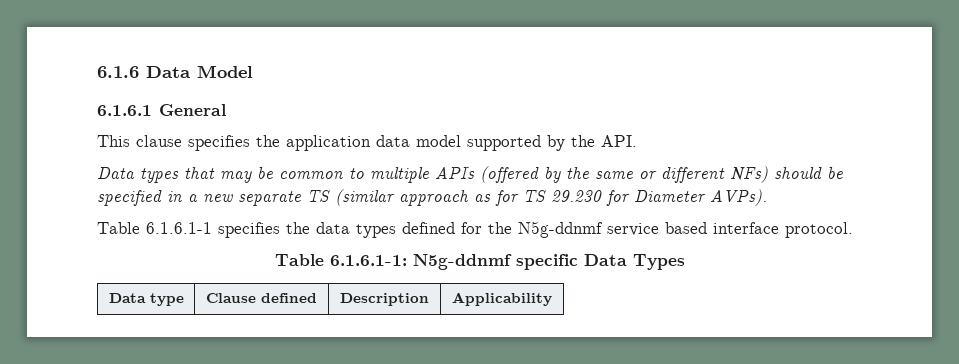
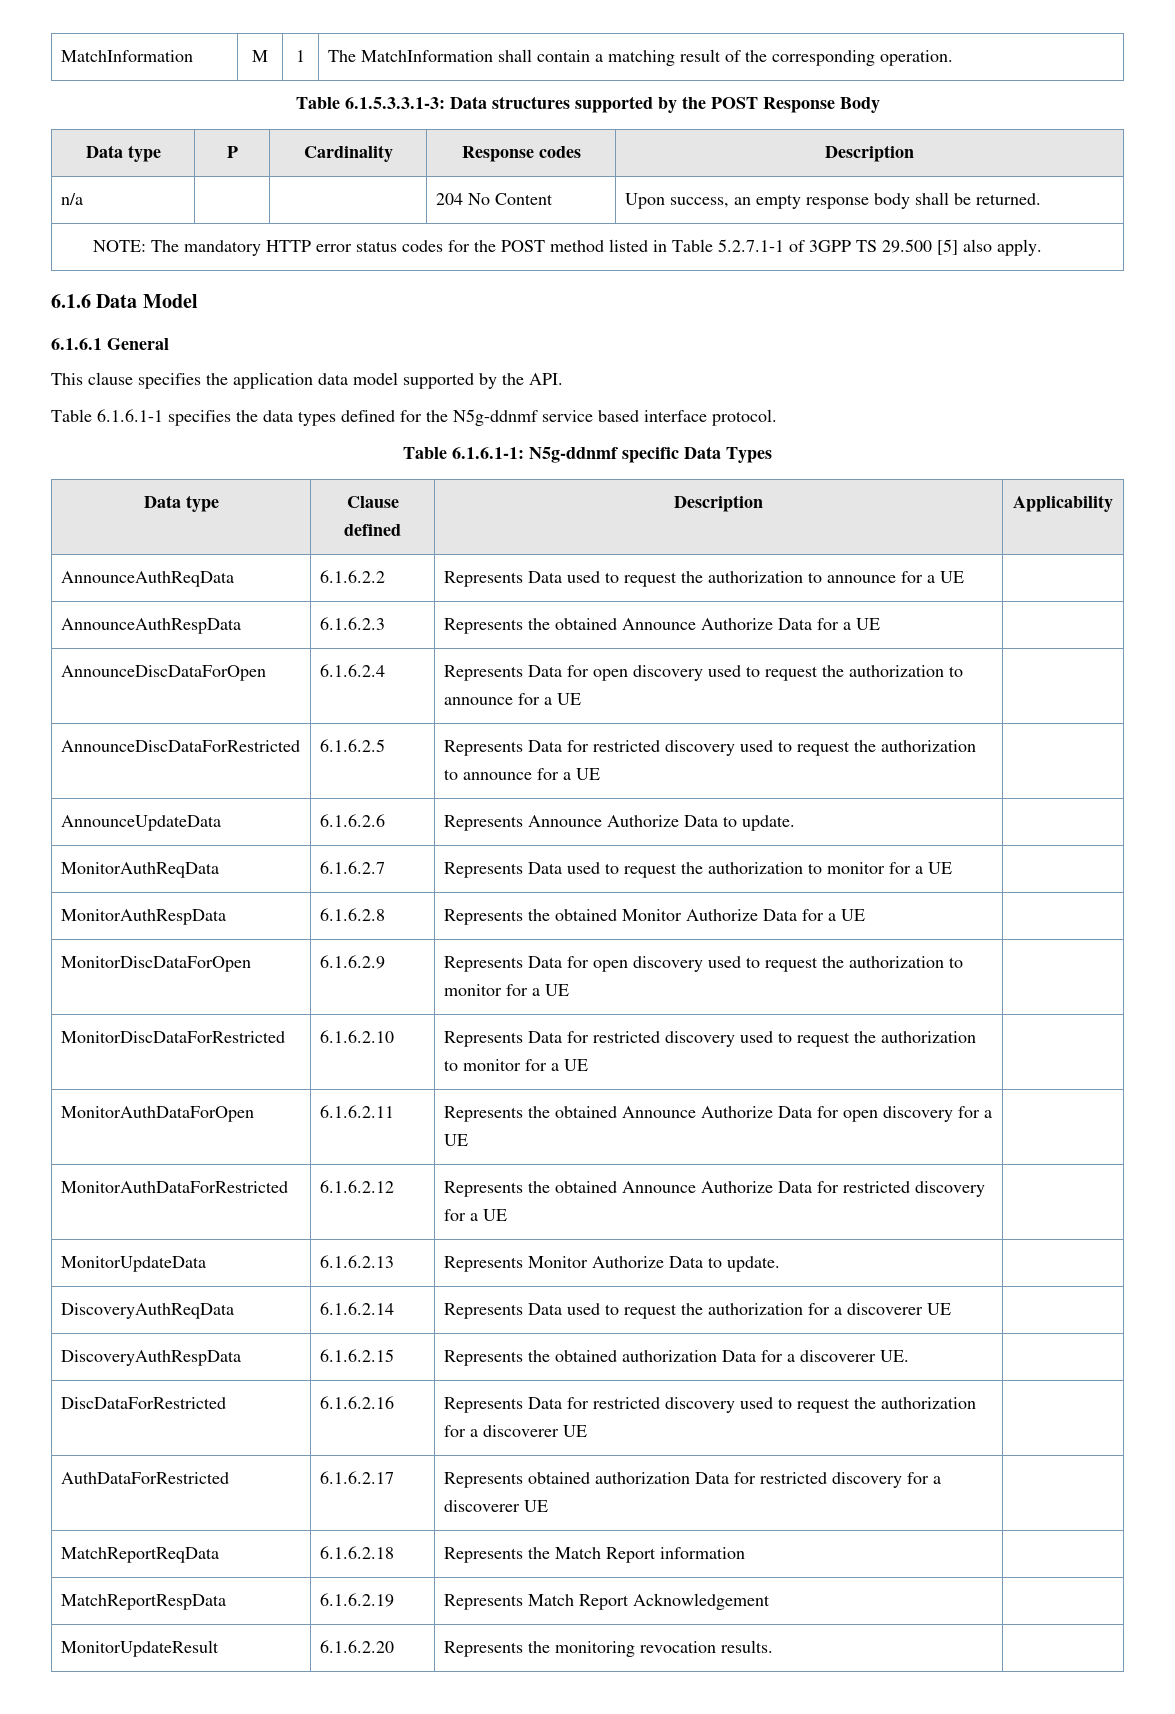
(97, 72) none -> [60,50,193,62] [252,50,268,62] [296,50,305,62] [327,49,953,66] [295,96,880,113] [85,145,161,162] [226,146,238,158] [303,145,393,162] [461,146,581,162] [824,145,914,162] [60,193,83,205] [435,193,553,205] [624,192,1041,209] [93,239,1043,256] MatchInformation | M | 1 | The MatchInformation shall contain a matching result of the corresponding operation. // Table 6.1.5.3.3.1-3: Data structures supported by the POST Response Body // Data type | P | Cardinality | Response codes | Description // n/a | | | 204 No Content | Upon success, an empty response body shall be returned. // NOTE: The mandatory HTTP error status codes for the POST method listed in Table 5.2.7.1-1 of 3GPP TS 29.500 [5] also apply. //
[97,166,843,183] [97,189,767,206] // Data types that may be common to multiple APIs (offered by the same or different NFs) should be specified in a new separate TS (similar approach as for TS 29.230 for Diameter AVPs). -> (563, 379) none
(552, 299) none -> [60,571,234,587] [319,570,385,583] [443,571,964,587] [60,618,241,634] [319,617,385,630] [443,618,880,634] [60,665,266,681] [319,664,385,677] [443,665,963,681] [443,693,581,705] [60,740,300,752] [319,739,385,752] [443,740,976,756] [443,768,600,780] [60,815,221,831] [319,814,385,827] [443,815,795,831] [60,862,219,878] [319,861,385,874] [443,862,952,878] [60,909,226,925] [319,908,385,921] [443,909,865,925] [60,956,251,972] [319,955,385,969] [443,956,963,972] [443,984,569,996] [60,1031,285,1043] [319,1030,394,1043] [443,1031,976,1047] [443,1059,588,1071] [60,1106,254,1122] [319,1105,394,1118] [443,1106,992,1122] [443,1134,468,1146] [60,1181,288,1193] [319,1180,394,1193] [443,1181,985,1197] [443,1209,507,1221] [60,1256,206,1272] [319,1255,394,1268] [443,1256,780,1272] [60,1303,234,1319] [319,1302,394,1315] [443,1303,951,1319] [60,1350,241,1366] [319,1349,394,1362] [443,1350,909,1366] [60,1397,226,1409] [319,1396,394,1409] [443,1397,976,1413] [443,1425,587,1437] [60,1472,229,1484] [319,1471,394,1484] [443,1472,941,1488] [443,1500,548,1512] [60,1547,219,1563] [319,1546,394,1559] [443,1547,745,1563] [60,1594,226,1610] [319,1593,394,1607] [443,1593,770,1610] [60,1640,219,1657] [319,1640,394,1653] [443,1640,773,1657] // AnnounceAuthReqData | 6.1.6.2.2 | Represents Data used to request the authorization to announce for a UE | // AnnounceAuthRespData | 6.1.6.2.3 | Represents the obtained Announce Authorize Data for a UE | // AnnounceDiscDataForOpen | 6.1.6.2.4 | Represents Data for open discovery used to request the authorization to announce for a UE | // AnnounceDiscDataForRestricted | 6.1.6.2.5 | Represents Data for restricted discovery used to request the authorization to announce for a UE | // AnnounceUpdateData | 6.1.6.2.6 | Represents Announce Authorize Data to update. | // MonitorAuthReqData | 6.1.6.2.7 | Represents Data used to request the authorization to monitor for a UE | // MonitorAuthRespData | 6.1.6.2.8 | Represents the obtained Monitor Authorize Data for a UE | // MonitorDiscDataForOpen | 6.1.6.2.9 | Represents Data for open discovery used to request the authorization to monitor for a UE | // MonitorDiscDataForRestricted | 6.1.6.2.10 | Represents Data for restricted discovery used to request the authorization to monitor for a UE | // MonitorAuthDataForOpen | 6.1.6.2.11 | Represents the obtained Announce Authorize Data for open discovery for a UE | // MonitorAuthDataForRestricted | 6.1.6.2.12 | Represents the obtained Announce Authorize Data for restricted discovery for a UE | // MonitorUpdateData | 6.1.6.2.13 | Represents Monitor Authorize Data to update. | // DiscoveryAuthReqData | 6.1.6.2.14 | Represents Data used to request the authorization for a discoverer UE | // DiscoveryAuthRespData | 6.1.6.2.15 | Represents the obtained authorization Data for a discoverer UE. | // DiscDataForRestricted | 6.1.6.2.16 | Represents Data for restricted discovery used to request the authorization for a discoverer UE | // AuthDataForRestricted | 6.1.6.2.17 | Represents obtained authorization Data for restricted discovery for a discoverer UE | // MatchReportReqData | 6.1.6.2.18 | Represents the Match Report information | // MatchReportRespData | 6.1.6.2.19 | Represents Match Report Acknowledgement | // MonitorUpdateResult | 6.1.6.2.20 | Represents the monitoring revocation results. |

